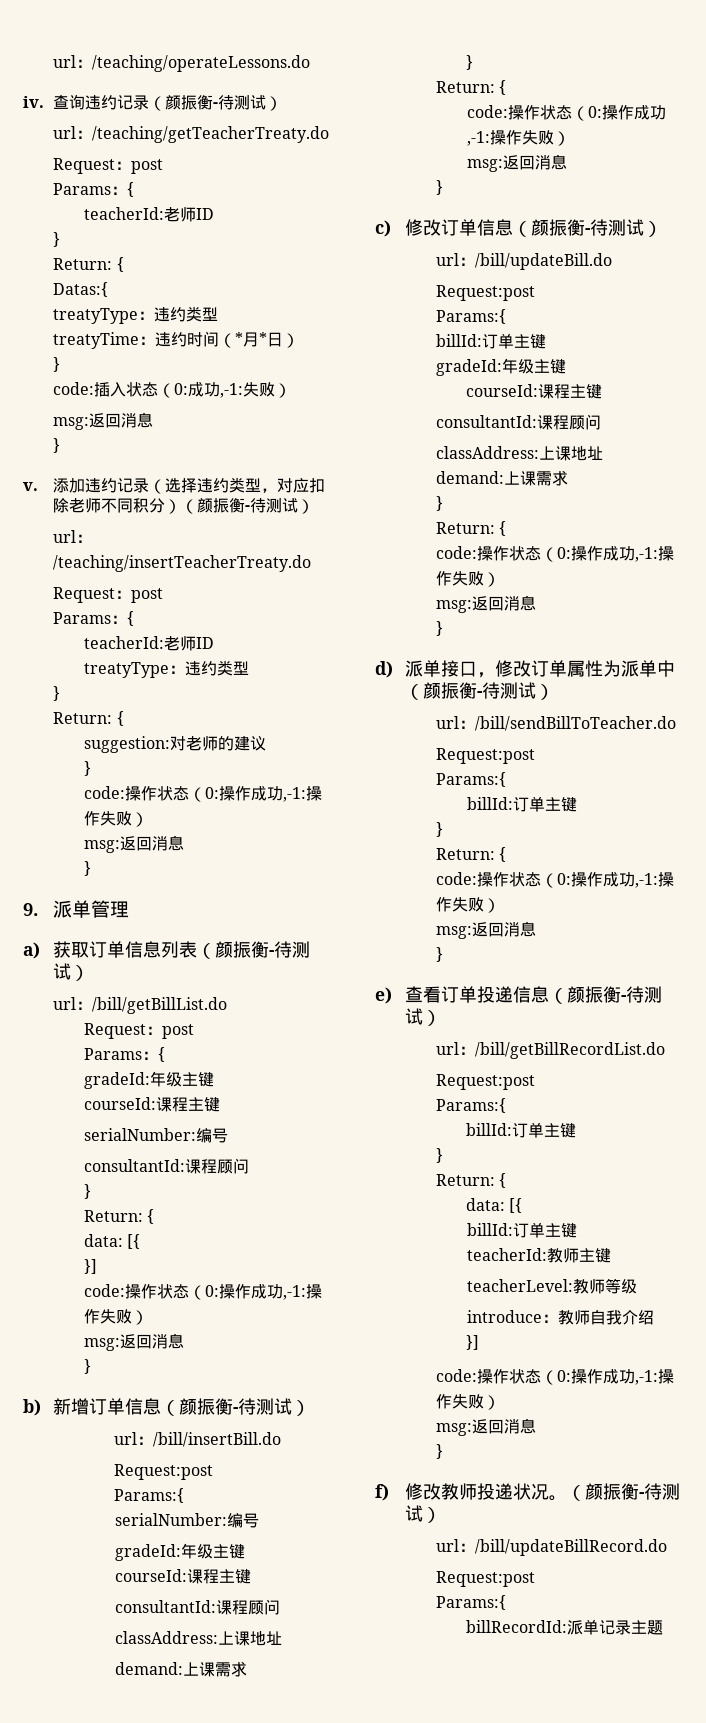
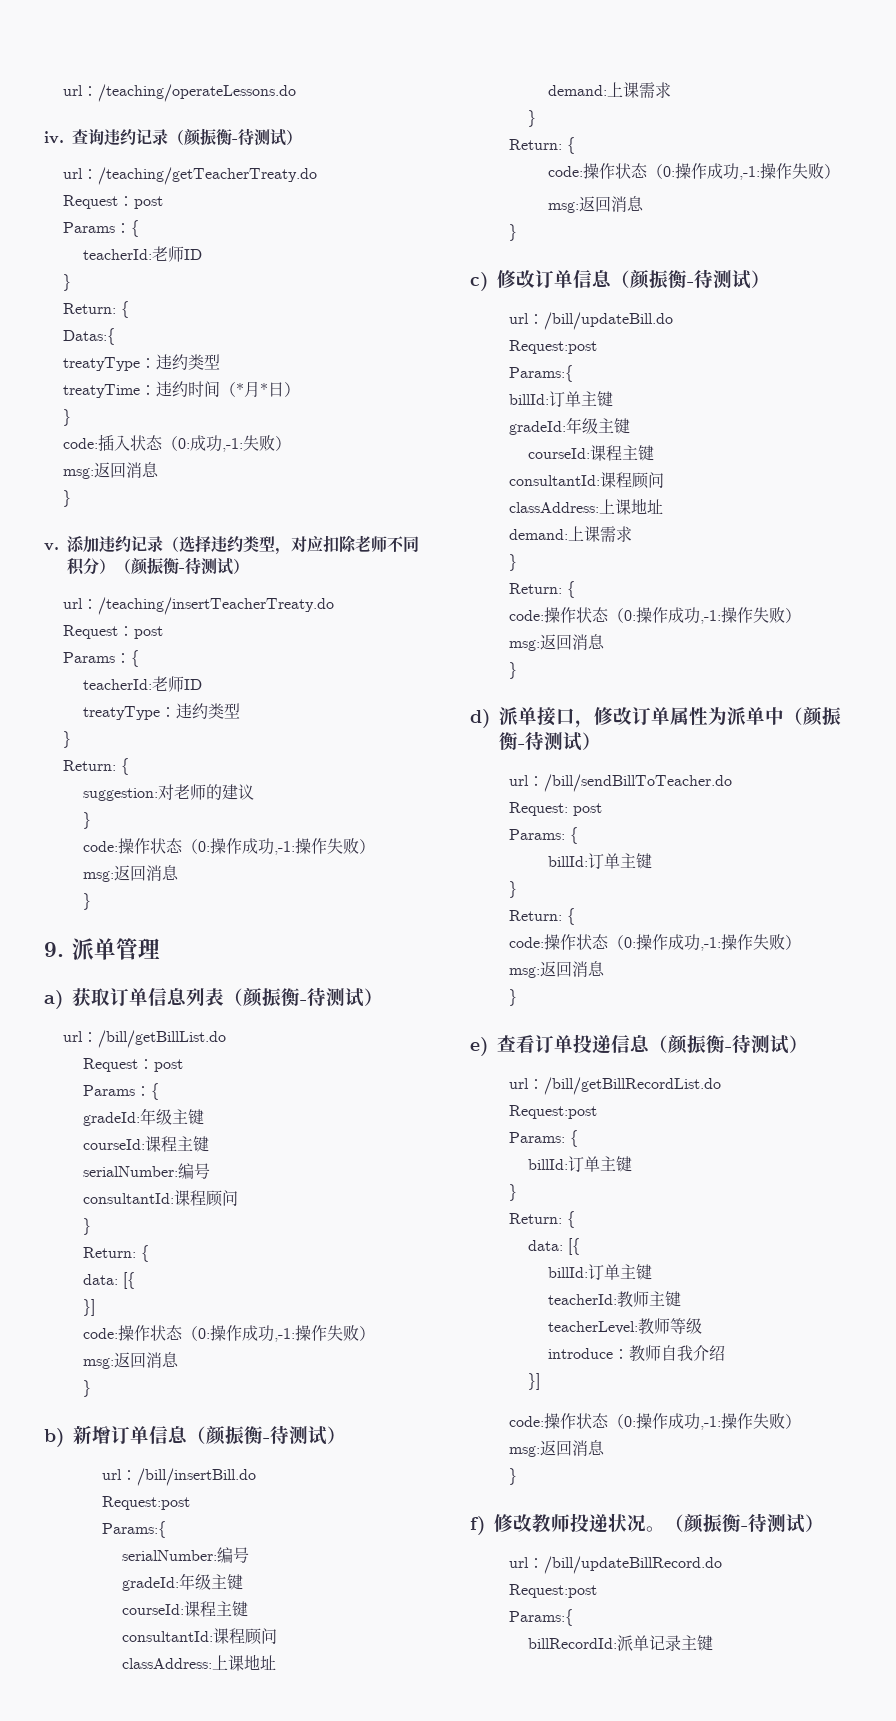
[435,748,535,764] [435,772,506,787] Request:post // Params:{ -> [508,802,602,816] [508,827,578,844] Request: post // Params: {
[435,1098,506,1113] Params:{ -> [508,1130,578,1147] Params: {
[647,1620,664,1635] 题 -> [697,1635,714,1651] 键

